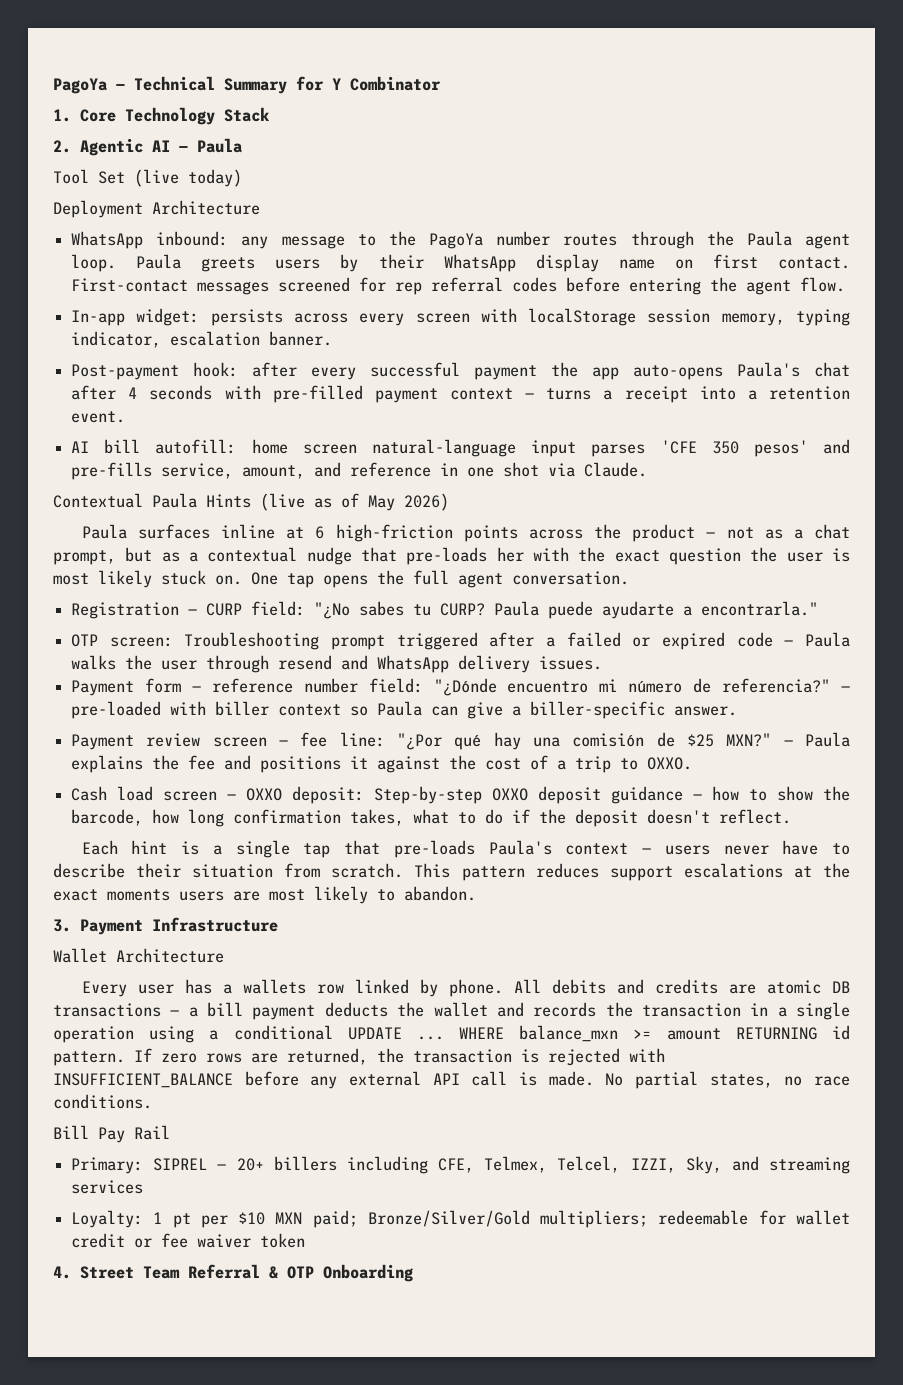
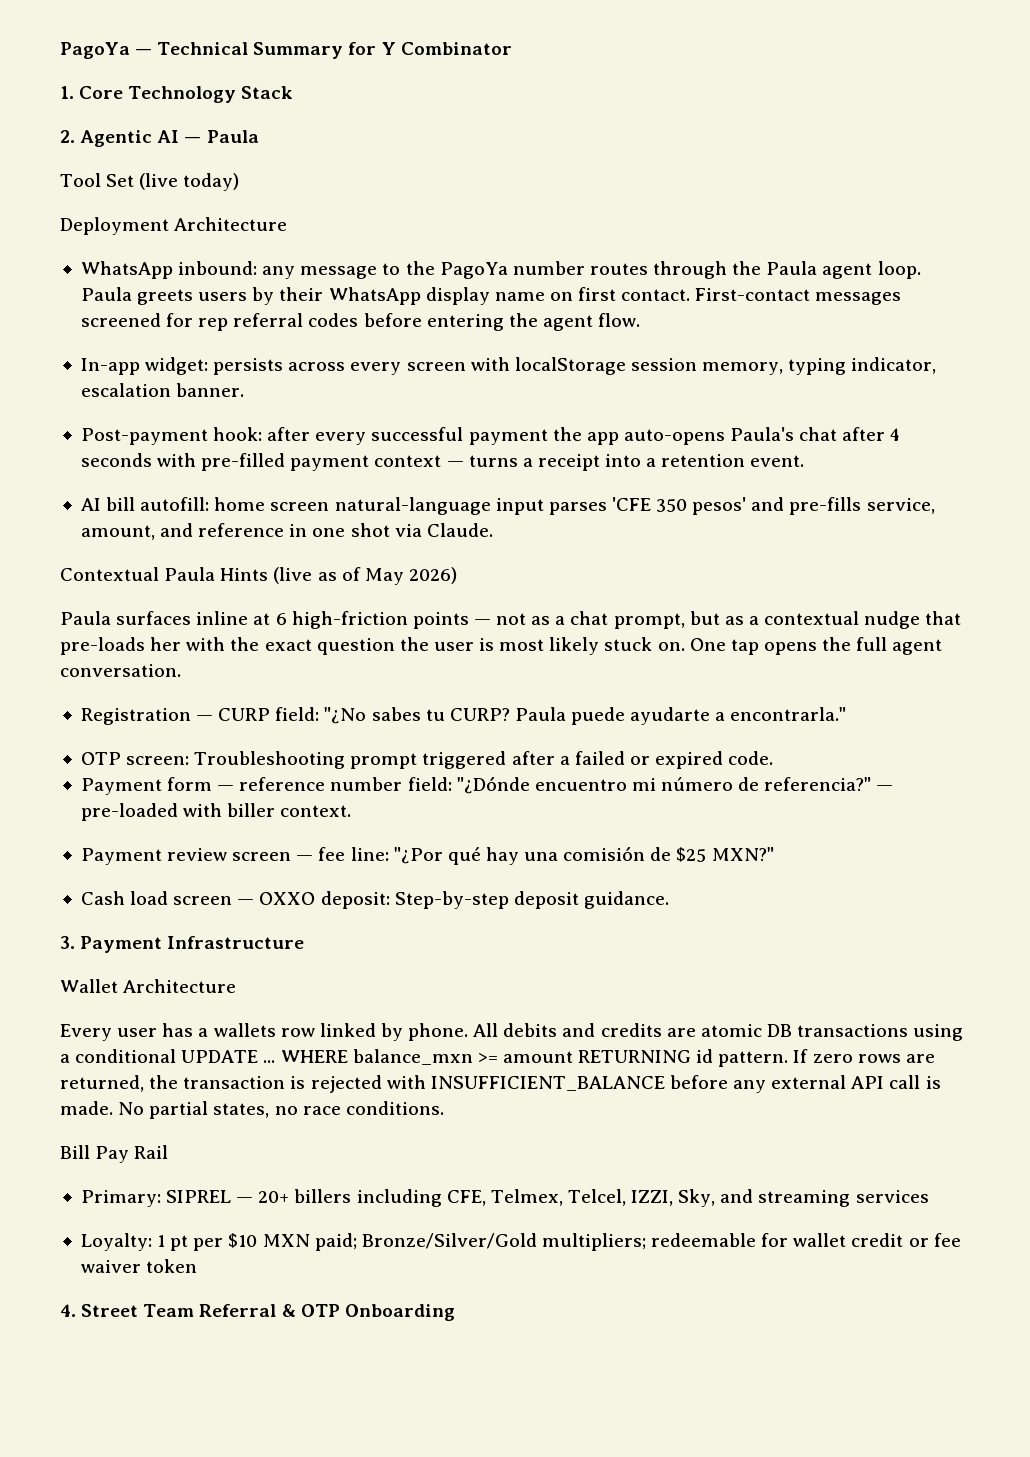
[528,524,696,542] across the product -> (469, 620) none
[736,632,851,647] [71,655,603,673] code — Paula walks the user through resend and WhatsApp delivery issues. -> [728,751,774,765] code.
[278,701,738,719] context so Paula can give a biller-specific answer. -> [280,805,352,817] context.
[783,732,851,747] [71,755,693,773] — Paula explains the fee and positions it against the cost of a trip to OXXO. -> (774, 854) none
[492,786,851,804] [71,809,792,827] [81,840,850,858] [53,863,850,881] [53,886,476,904] OXXO deposit guidance — how to show the barcode, how long confirmation takes, what to do if the deposit doesn't reflect. // Each hint is a single tap that pre-loads Paula's context — users never have to describe their situation from scratch. This pattern reduces support escalations at the exact moments users are most likely to abandon. -> [513,891,669,909] deposit guidance.
[170,1002,850,1020] [53,1026,134,1043] — a bill payment deducts the wallet and records the transaction in a single operation -> (909, 1030) none

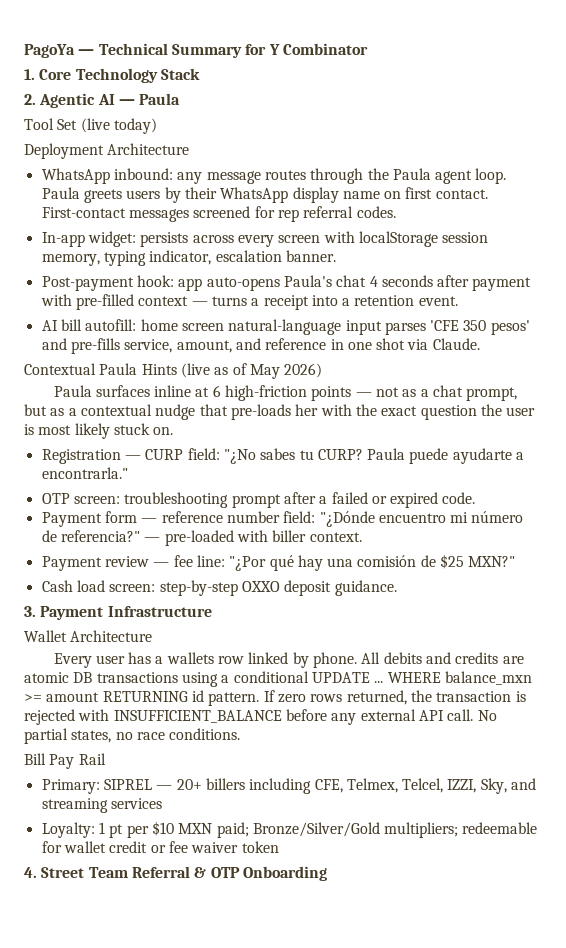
[382,261,585,279] to the PagoYa number -> (261, 177) none
[308,313,641,331] codes before entering the agent flow. -> [356,206,396,218] codes.
[267,427,582,445] after every successful payment the -> (174, 281) none
[842,427,886,441] after -> (367, 281) none
(152, 460) none -> [437,275,532,291] after payment
[290,455,370,471] payment -> (134, 302) none
[689,637,943,655] [60,664,181,677] One tap opens the full agent conversation. -> (174, 431) none
[194,751,507,769] Troubleshooting prompt triggered -> [124,492,281,508] troubleshooting prompt
[232,852,292,861] screen -> (149, 561) none
[173,891,509,909] screen — OXXO deposit: Step-by-step -> [109,580,280,596] screen: step-by-step OXXO
[905,1054,935,1063] are -> (343, 698) none
[889,1075,941,1089] [60,1101,113,1115] call is made. -> [447,709,474,721] call.

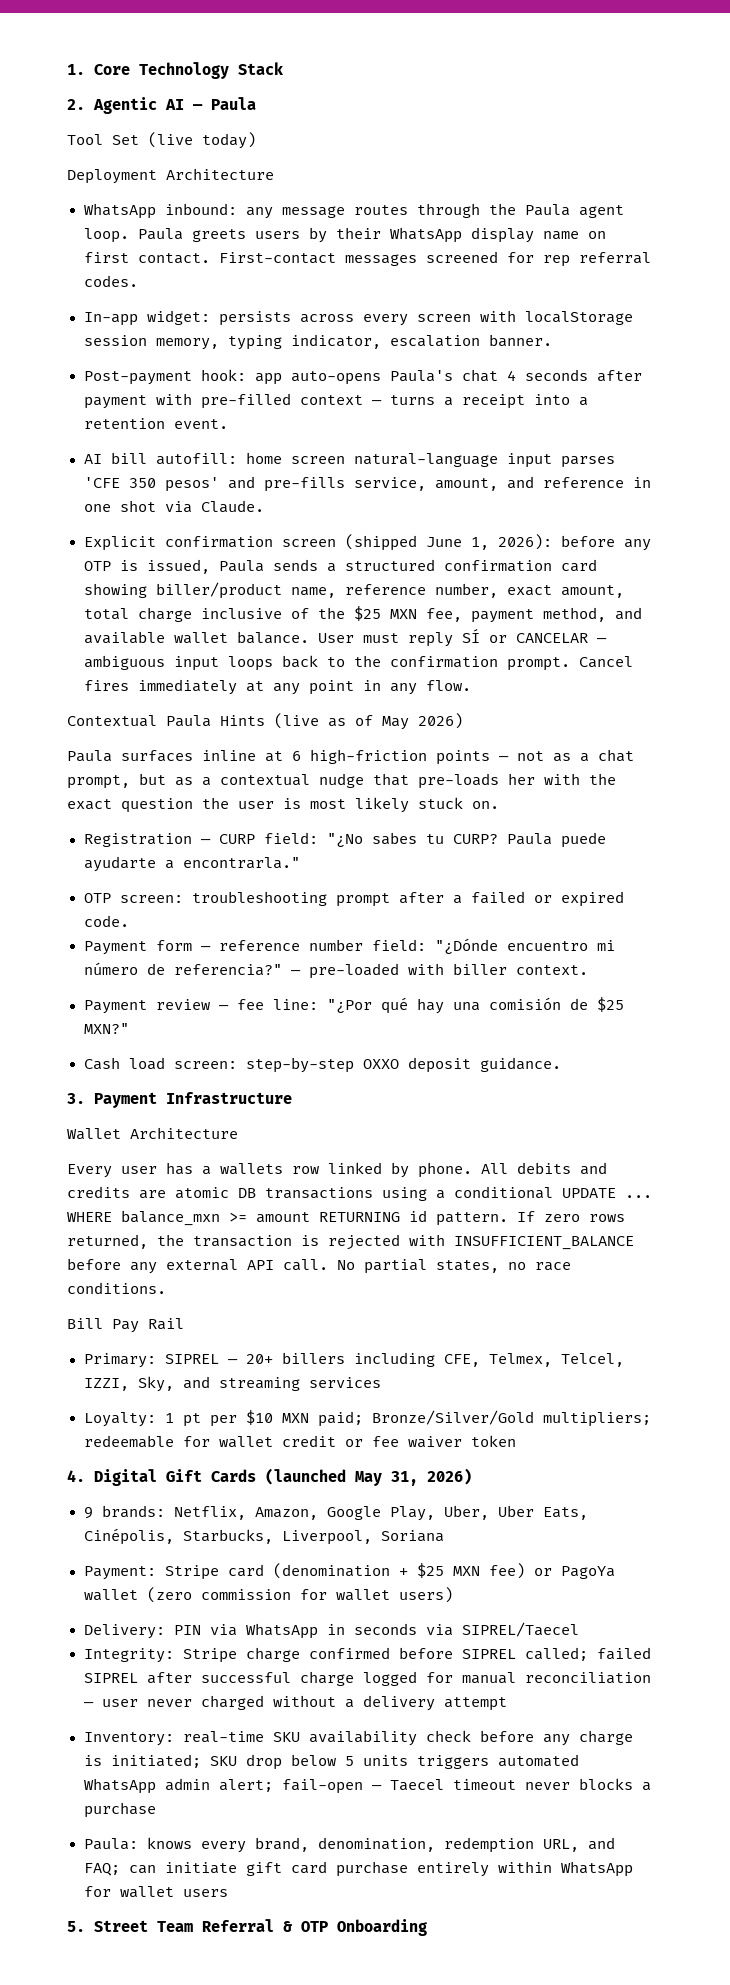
[24,43,368,58] PagoYa — Technical Summary for Y Combinator // -> (67, 69) none
(480, 344) none -> [83,534,651,551] [83,559,597,574] [83,582,624,599] [83,606,642,623] [83,629,607,647] [83,655,633,671] [83,679,471,695] // Explicit confirmation screen (shipped June 1, 2026): before any OTP is issued, Paula sends a structured confirmation card showing biller/product name, reference number, exact amount, total charge inclusive of the $25 MXN fee, payment method, and available wallet balance. User must reply SÍ or CANCELAR — ambiguous input loops back to the confirmation prompt. Cancel fires immediately at any point in any flow.
(37, 872) none -> [94,1468,472,1486] [83,1505,588,1521] [83,1528,444,1545] [83,1563,615,1580] [83,1587,453,1603] [83,1622,579,1639] [83,1647,651,1663] [83,1671,651,1686] [83,1695,507,1711] [83,1730,633,1746] [83,1754,579,1770] [83,1778,651,1794] [83,1802,156,1818] [83,1837,615,1853] [83,1861,633,1877] [83,1886,228,1898] [67,1921,85,1932] Digital Gift Cards (launched May 31, 2026) // 9 brands: Netflix, Amazon, Google Play, Uber, Uber Eats, Cinépolis, Starbucks, Liverpool, Soriana // Payment: Stripe card (denomination + $25 MXN fee) or PagoYa wallet (zero commission for wallet users) // Delivery: PIN via WhatsApp in seconds via SIPREL/Taecel // Integrity: Stripe charge confirmed before SIPREL called; failed SIPREL after successful charge logged for manual reconciliation — user never charged without a delivery attempt // Inventory: real-time SKU availability check before any charge is initiated; SKU drop below 5 units triggers automated WhatsApp admin alert; fail-open — Taecel timeout never blocks a purchase // Paula: knows every brand, denomination, redemption URL, and FAQ; can initiate gift card purchase entirely within WhatsApp for wallet users // 5.

